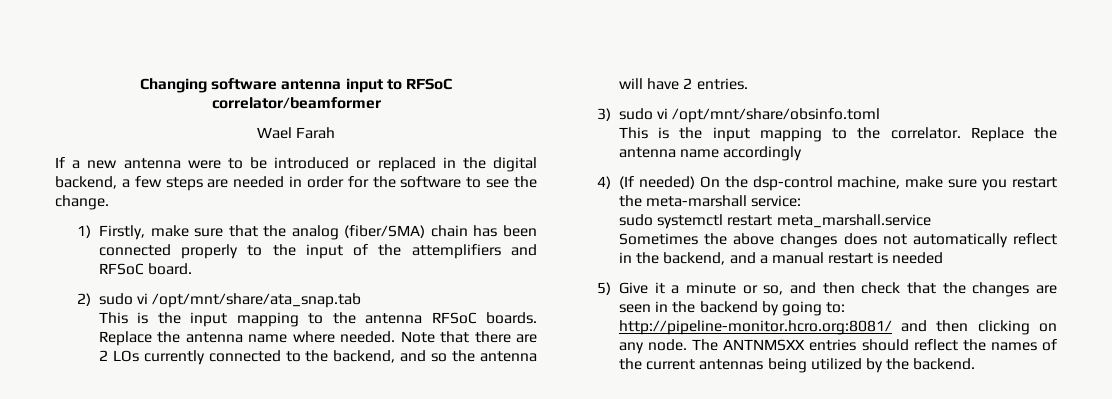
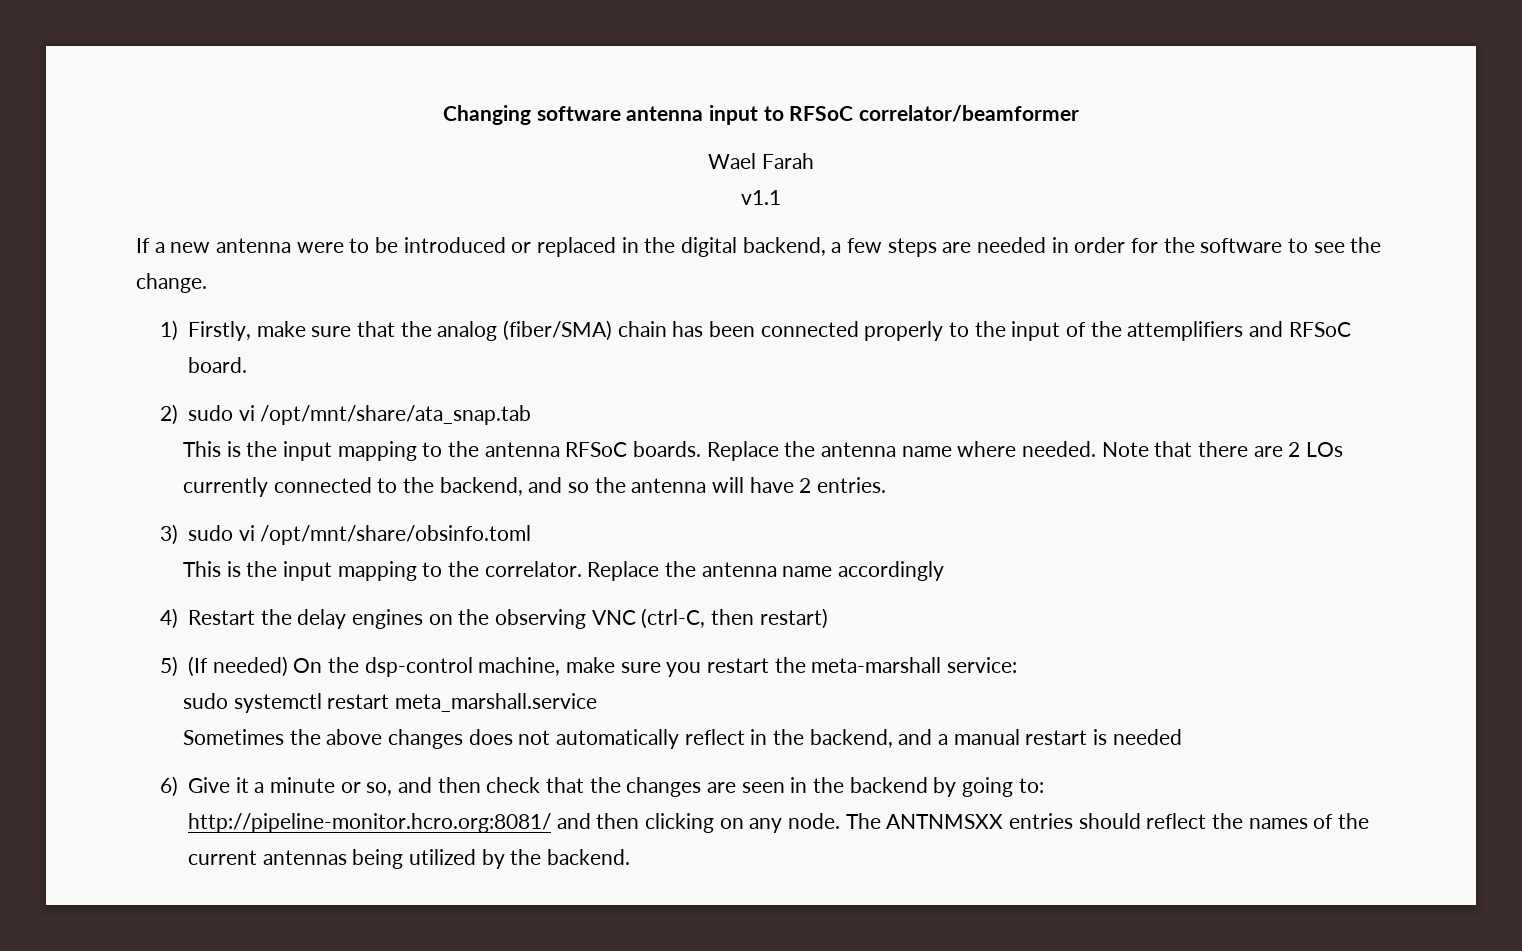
(336, 133) none -> [741,190,781,205] // v1.1
(611, 182) none -> [188,608,828,629] [159,656,178,677] Restart the delay engines on the observing VNC (ctrl-C, then restart) // 5)
[596,282,611,295] 5) -> [159,776,178,797] 6)

